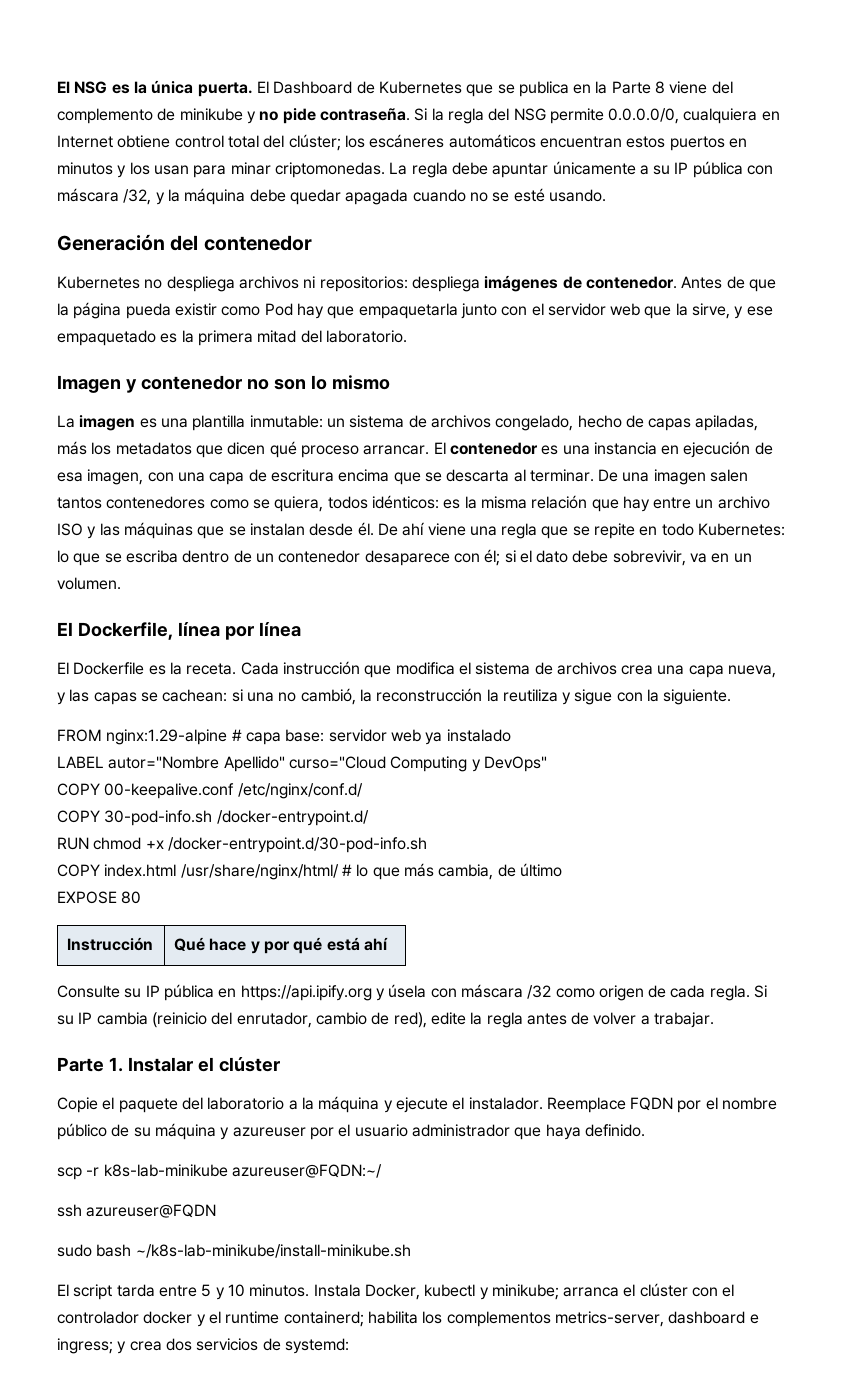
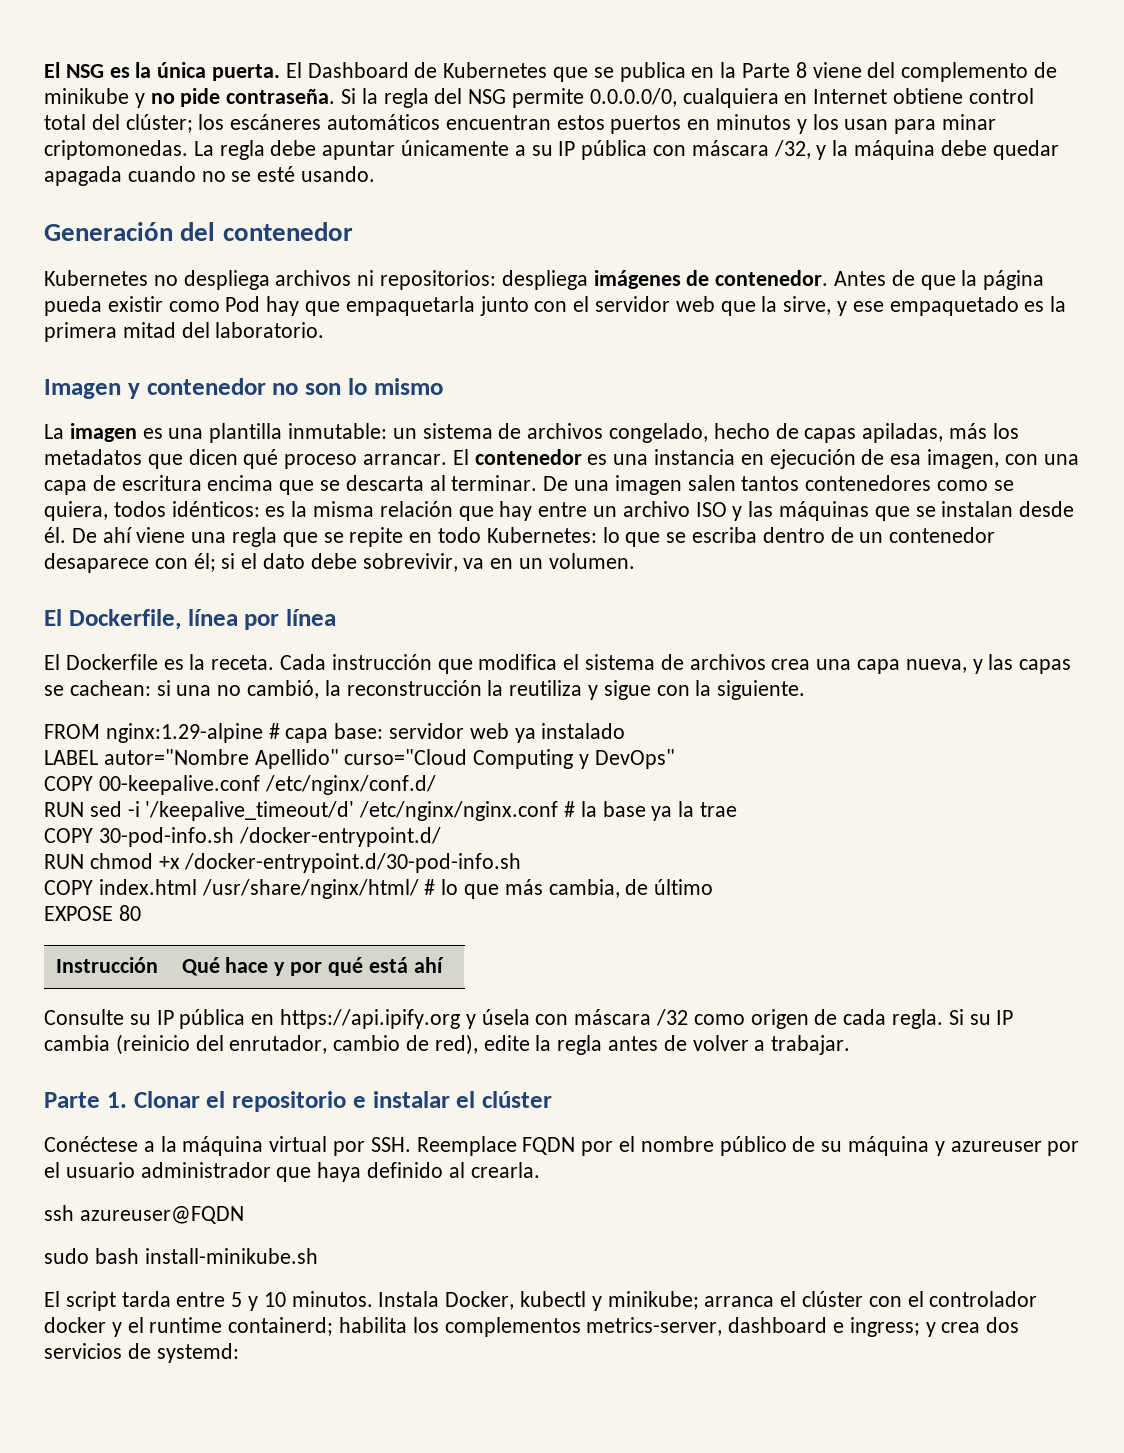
(363, 791) none -> [44,801,738,821] // RUN sed -i '/keepalive_timeout/d' /etc/nginx/nginx.conf # la base ya la trae
[127,1057,280,1072] [57,1096,543,1113] Instalar el clúster // Copie el paquete del laboratorio a la máquina y ejecute el instalador. -> [133,1091,552,1112] [44,1136,411,1156] Clonar el repositorio e instalar el clúster // Conéctese a la máquina virtual por SSH.
[584,1124,645,1137] [57,1164,382,1180] definido. // scp -r k8s-lab-minikube azureuser@FQDN:~/ -> [367,1162,540,1178] definido al crearla.
[135,1244,411,1258] ~/k8s-lab-minikube/install-minikube.sh -> [144,1248,318,1264] install-minikube.sh

